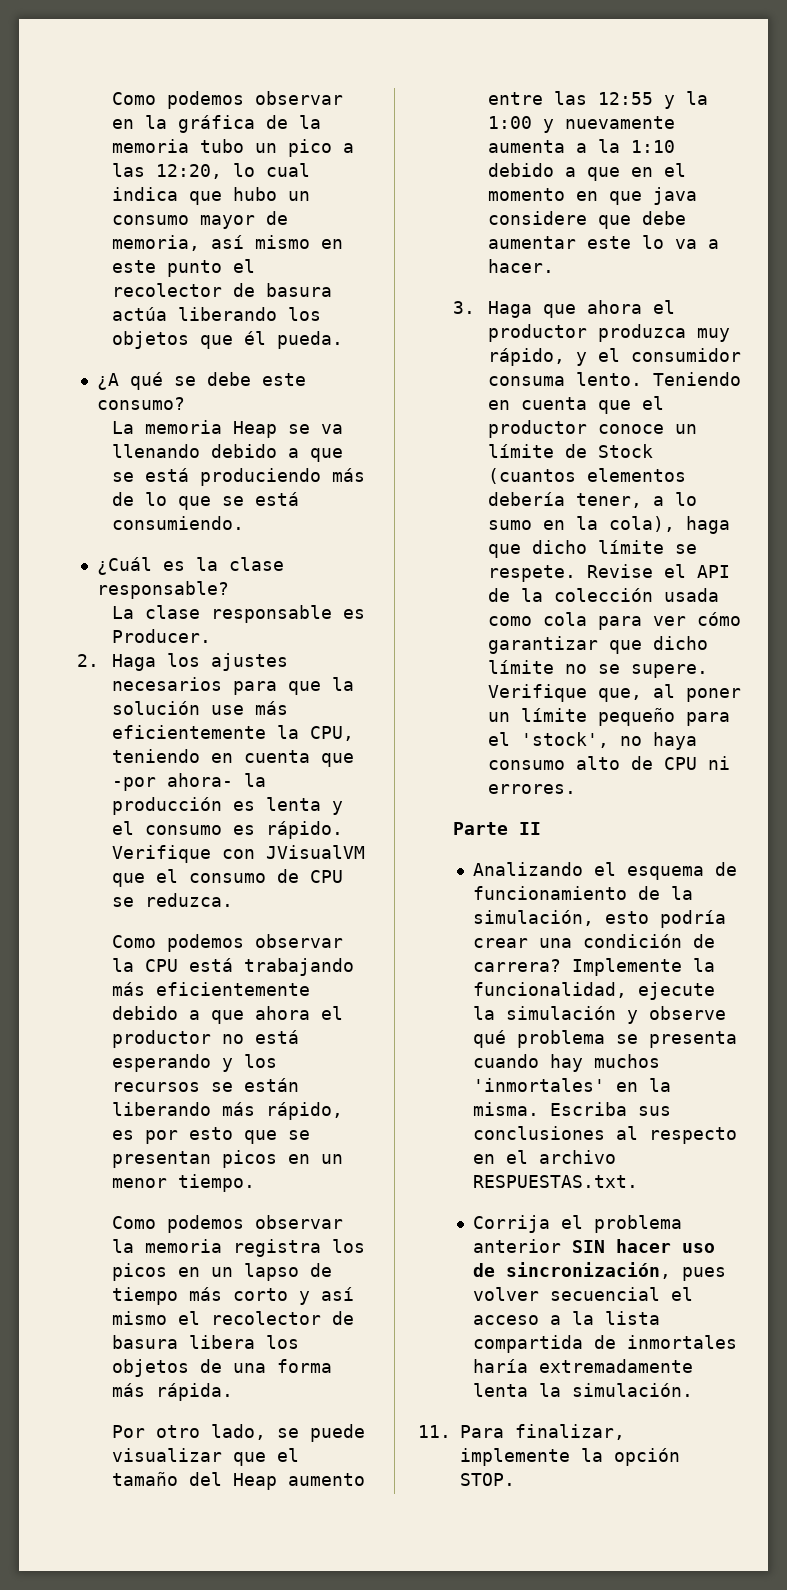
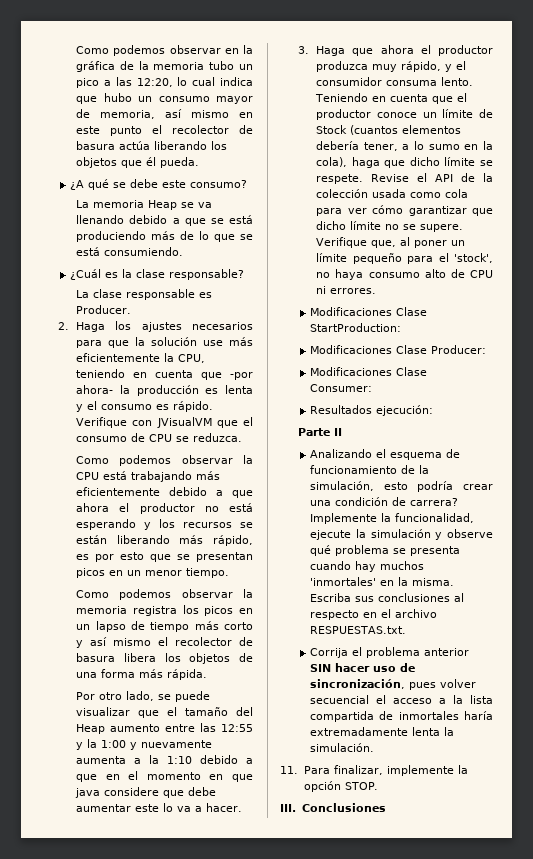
(577, 789) none -> [310,307,428,316] [310,323,402,332] [310,345,487,354] [310,367,428,376] [310,384,373,392] [310,405,434,416] // Modificaciones Clase StartProduction: // Modificaciones Clase Producer: // Modificaciones Clase Consumer: // Resultados ejecución:
(515, 1479) none -> [280,803,386,812] // III. Conclusiones

